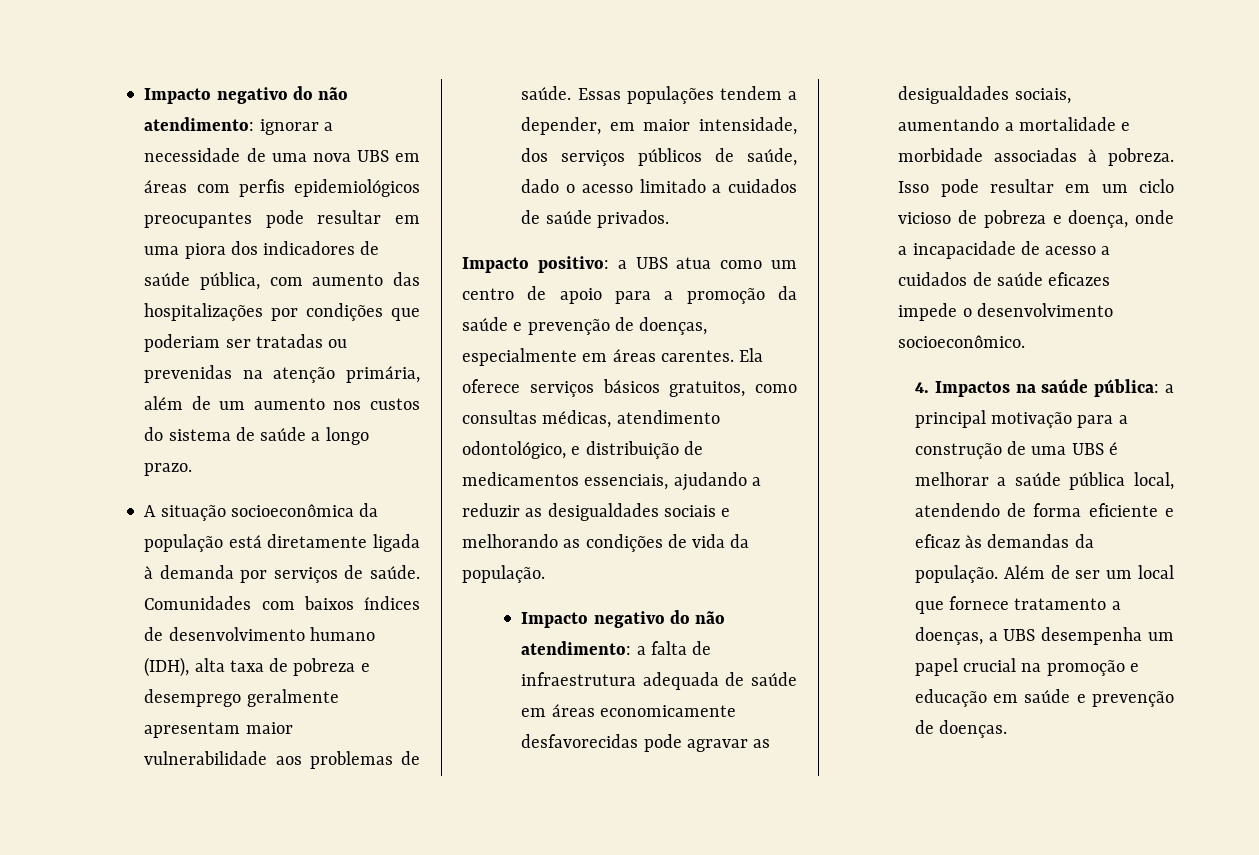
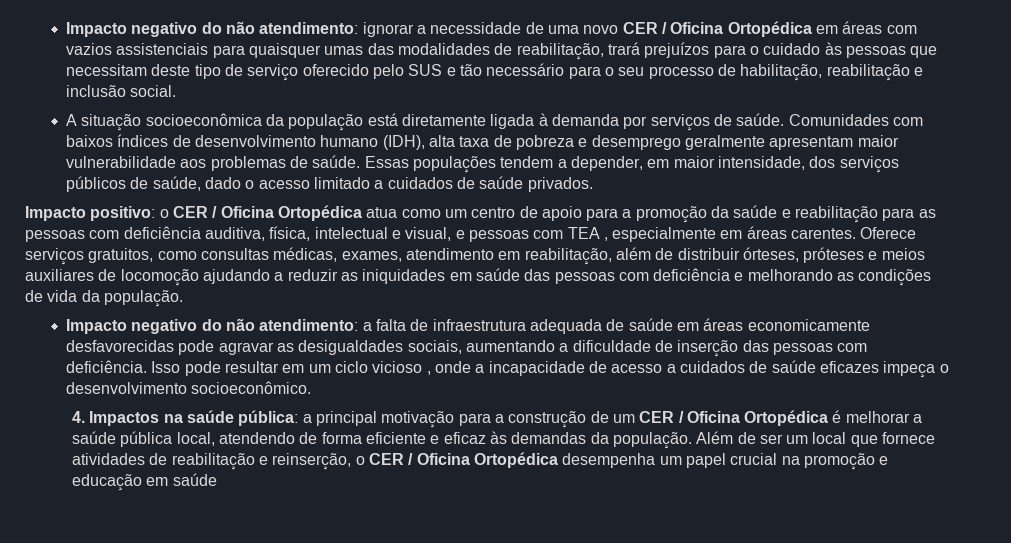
[312,150,421,162] [144,179,421,197] [144,210,420,228] [144,241,380,259] [144,272,421,290] [144,303,420,321] [144,334,348,352] [144,365,420,383] [144,396,420,410] [144,427,369,445] [144,463,193,476] nova UBS em áreas com perfis epidemiológicos preocupantes pode resultar em uma piora dos indicadores de saúde pública, com aumento das hospitalizações por condições que poderiam ser tratadas ou prevenidas na atenção primária, além de um aumento nos custos do sistema de saúde a longo prazo. -> [583,21,917,37] [66,42,938,60] [66,63,923,81] [66,85,177,97] novo CER / Oficina Ortopédica em áreas com vazios assistenciais para quaisquer umas das modalidades de reabilitação, trará prejuízos para o cuidado às pessoas que necessitam deste tipo de serviço oferecido pelo SUS e tão necessário para o seu processo de habilitação, reabilitação e inclusão social.
[617,257,668,269] a UBS -> [159,205,362,221] o CER / Oficina Ortopédica
[527,317,708,335] [462,348,764,366] [462,379,797,397] [462,410,720,428] [462,441,703,459] [462,472,761,491] [462,503,716,521] prevenção de doenças, especialmente em áreas carentes. Ela oferece serviços básicos gratuitos, como consultas médicas, atendimento odontológico, e distribuição de medicamentos essenciais, ajudando a reduzir as desigualdades sociais -> [795,206,936,223] [25,226,917,242] [25,247,925,265] [25,268,731,286] reabilitação para as pessoas com deficiência auditiva, física, intelectual e visual, e pessoas com TEA , especialmente em áreas carentes. Oferece serviços gratuitos, como consultas médicas, exames, atendimento em reabilitação, além de distribuir órteses, próteses e meios auxiliares de locomoção ajudando a reduzir as iniquidades em saúde das pessoas com deficiência
[1018,117,1131,131] [898,148,1174,166] mortalidade e morbidade associadas à pobreza. -> [572,340,868,357] [66,360,148,373] dificuldade de inserção das pessoas com deficiência.
[958,210,1129,228] de pobreza e doença, -> [426,371,431,375] ,
[898,303,958,321] impede -> [883,361,936,378] impeça
[1031,443,1104,455] uma UBS -> [612,410,829,426] um CER / Oficina Ortopédica
[1014,598,1121,610] [914,627,1036,645] tratamento a doenças, a UBS -> [72,452,558,470] atividades de reabilitação e reinserção, o CER / Oficina Ortopédica
[1076,691,1174,707] [914,720,1008,738] e prevenção de doenças. -> (217, 479) none

